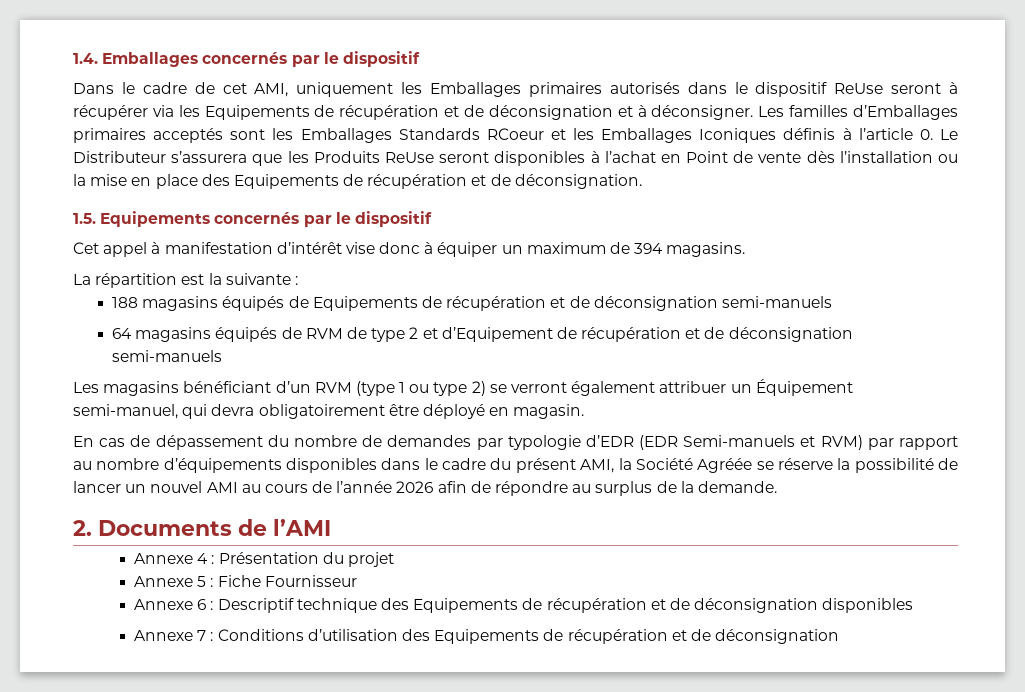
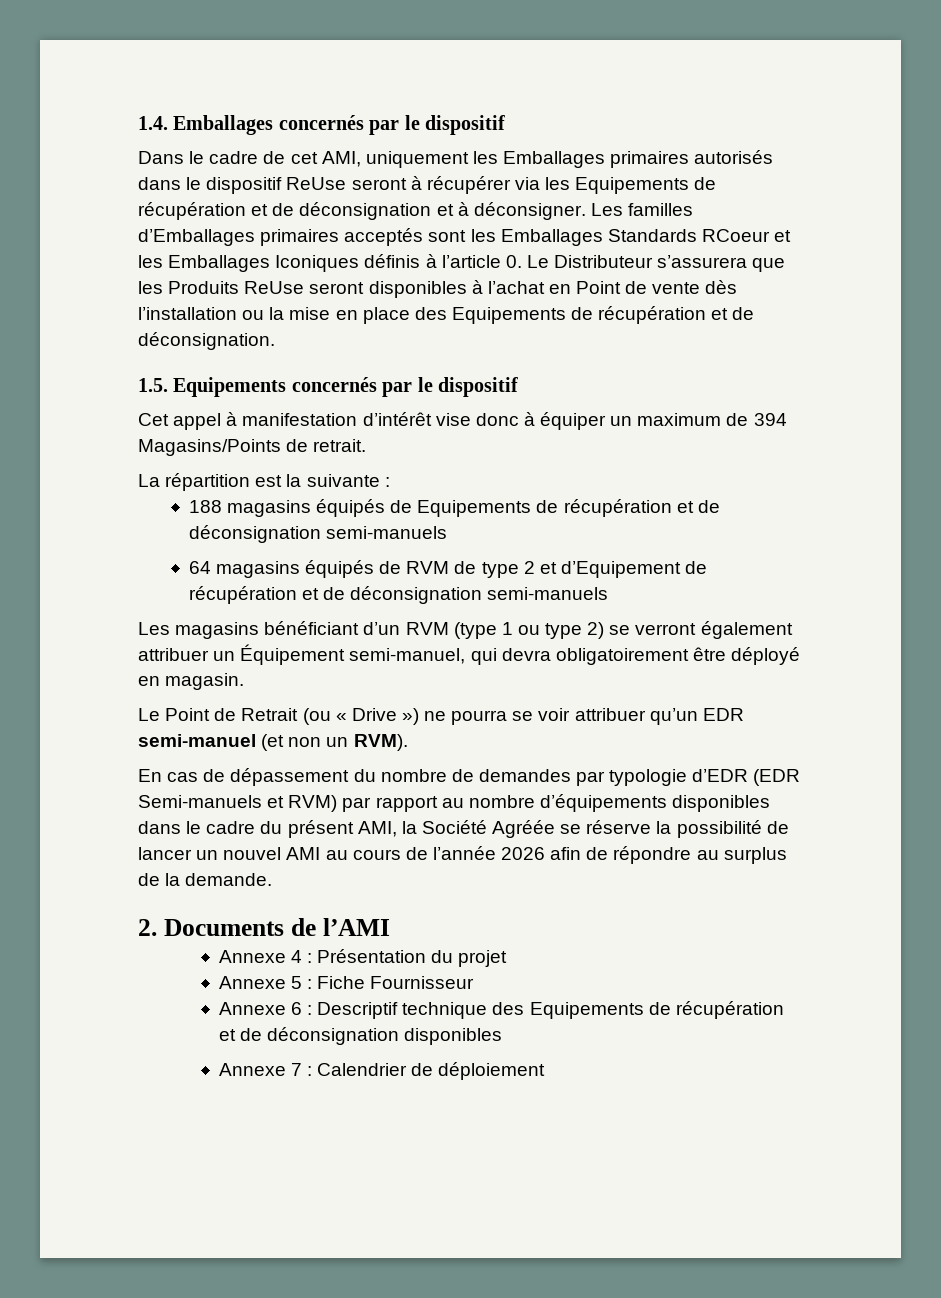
[666,242,746,257] magasins. -> [138,439,367,456] Magasins/Points de retrait.
(585, 411) none -> [138,708,744,725] [138,734,408,751] // Le Point de Retrait (ou « Drive ») ne pourra se voir attribuer qu’un EDR semi-manuel (et non un RVM).
[217,629,840,644] Conditions d’utilisation des Equipements de récupération et de déconsignation -> [317,1062,546,1080] Calendrier de déploiement

